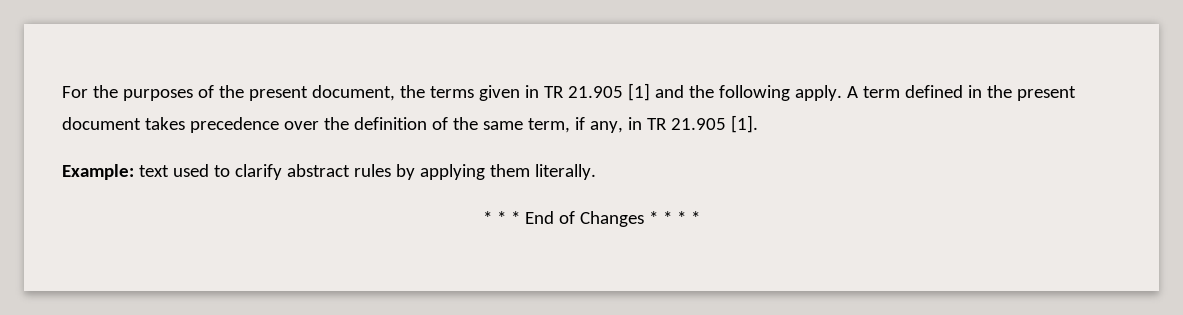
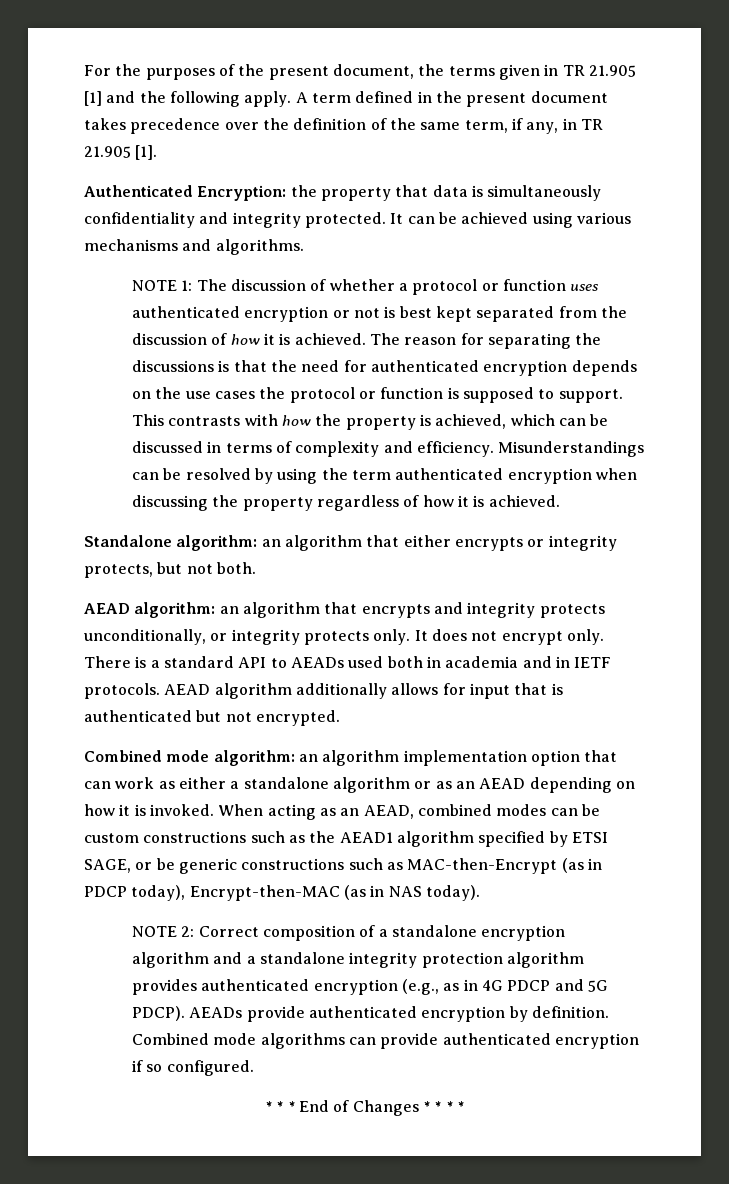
[62,164,596,180] Example: text used to clarify abstract rules by applying them literally. -> [84,185,602,201] [84,212,631,228] [84,239,304,255] [132,279,600,295] [132,306,627,322] [132,333,602,349] [132,360,637,376] [132,387,623,403] [132,414,609,430] [132,441,645,457] [132,468,637,484] [132,495,560,511] [84,535,617,551] [84,562,256,578] [84,602,605,618] [84,629,604,645] [84,656,612,668] [84,683,563,699] [84,710,340,726] [84,750,618,766] [84,777,635,793] [84,804,600,820] [84,831,608,847] [84,858,602,874] [84,885,480,901] [132,925,566,941] [132,952,585,968] [132,979,608,995] [132,1006,610,1022] [132,1033,640,1049] [132,1060,254,1076] Authenticated Encryption: the property that data is simultaneously confidentiality and integrity protected. It can be achieved using various mechanisms and algorithms. // NOTE 1: The discussion of whether a protocol or function uses authenticated encryption or not is best kept separated from the discussion of how it is achieved. The reason for separating the discussions is that the need for authenticated encryption depends on the use cases the protocol or function is supposed to support. This contrasts with how the property is achieved, which can be discussed in terms of complexity and efficiency. Misunderstandings can be resolved by using the term authenticated encryption when discussing the property regardless of how it is achieved. // Standalone algorithm: an algorithm that either encrypts or integrity protects, but not both. // AEAD algorithm: an algorithm that encrypts and integrity protects unconditionally, or integrity protects only. It does not encrypt only. There is a standard API to AEADs used both in academia and in IETF protocols. AEAD algorithm additionally allows for input that is authenticated but not encrypted. // Combined mode algorithm: an algorithm implementation option that can work as either a standalone algorithm or as an AEAD depending on how it is invoked. When acting as an AEAD, combined modes can be custom constructions such as the AEAD1 algorithm specified by ETSI SAGE, or be generic constructions such as MAC-then-Encrypt (as in PDCP today), Encrypt-then-MAC (as in NAS today). // NOTE 2: Correct composition of a standalone encryption algorithm and a standalone integrity protection algorithm provides authenticated encryption (e.g., as in 4G PDCP and 5G PDCP). AEADs provide authenticated encryption by definition. Combined mode algorithms can provide authenticated encryption if so configured.

